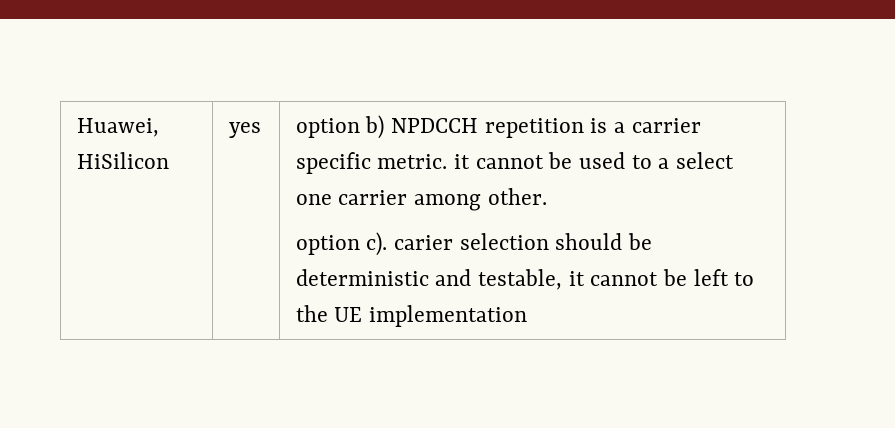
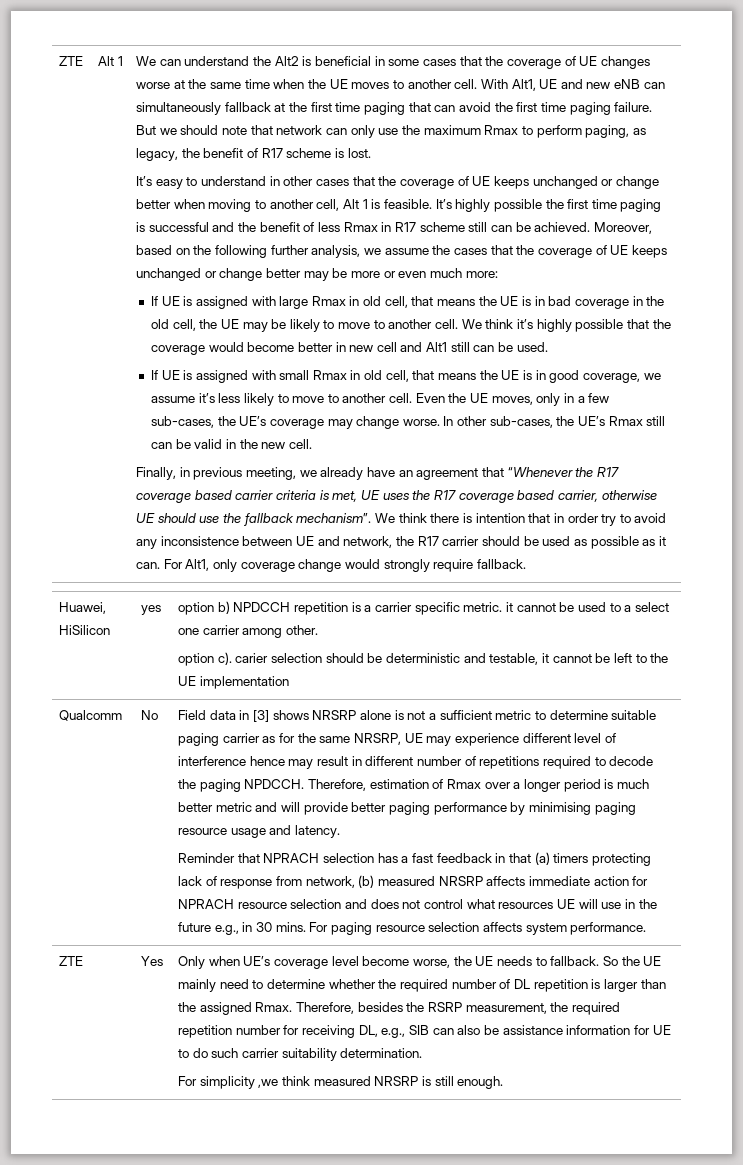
(76, 127) none -> [59,56,84,66] [98,56,123,66] [136,56,650,69] [136,79,665,91] [136,102,653,115] [136,125,646,138] [136,148,371,161] [136,176,659,189] [136,199,662,212] [136,222,652,234] [136,245,667,258] [136,268,498,281] [150,296,665,309] [150,319,671,332] [150,342,548,355] [150,370,661,383] [150,393,610,406] [150,416,666,429] [150,439,312,449] [136,467,619,480] [136,490,657,503] [136,513,667,526] [136,536,666,549] [136,559,526,572] ZTE | Alt 1 | We can understand the Alt2 is beneficial in some cases that the coverage of UE changes worse at the same time when the UE moves to another cell. With Alt1, UE and new eNB can simultaneously fallback at the first time paging that can avoid the first time paging failure. But we should note that network can only use the maximum Rmax to perform paging, as legacy, the benefit of R17 scheme is lost. // It’s easy to understand in other cases that the coverage of UE keeps unchanged or change better when moving to another cell, Alt 1 is feasible. It’s highly possible the first time paging is successful and the benefit of less Rmax in R17 scheme still can be achieved. Moreover, based on the following further analysis, we assume the cases that the coverage of UE keeps unchanged or change better may be more or even much more: // If UE is assigned with large Rmax in old cell, that means the UE is in bad coverage in the old cell, the UE may be likely to move to another cell. We think it’s highly possible that the coverage would become better in new cell and Alt1 still can be used. // If UE is assigned with small Rmax in old cell, that means the UE is in good coverage, we assume it’s less likely to move to another cell. Even the UE moves, only in a few sub-cases, the UE’s coverage may change worse. In other sub-cases, the UE’s Rmax still can be valid in the new cell. // Finally, in previous meeting, we already have an agreement that “Whenever the R17 coverage based carrier criteria is met, UE uses the R17 coverage based carrier, otherwise UE should use the fallback mechanism”. We think there is intention that in order try to avoid any inconsistence between UE and network, the R17 carrier should be used as possible as it can. For Alt1, only coverage change would strongly require fallback. //
(528, 316) none -> [59,710,123,721] [141,710,159,720] [178,710,657,722] [178,733,616,746] [178,756,654,769] [178,779,649,792] [178,802,636,815] [178,825,341,838] [178,852,651,866] [178,875,649,889] [178,899,657,909] [178,922,647,935] [59,956,84,966] [141,956,164,966] [178,956,662,969] [178,979,666,992] [178,1002,620,1015] [178,1025,671,1038] [178,1048,423,1061] [178,1076,504,1089] // Qualcomm | No | Field data in [3] shows NRSRP alone is not a sufficient metric to determine suitable paging carrier as for the same NRSRP, UE may experience different level of interference hence may result in different number of repetitions required to decode the paging NPDCCH. Therefore, estimation of Rmax over a longer period is much better metric and will provide better paging performance by minimising paging resource usage and latency. // Reminder that NPRACH selection has a fast feedback in that (a) timers protecting lack of response from network, (b) measured NRSRP affects immediate action for NPRACH resource selection and does not control what resources UE will use in the future e.g., in 30 mins. For paging resource selection affects system performance. // ZTE | Yes | Only when UE’s coverage level become worse, the UE needs to fallback. So the UE mainly need to determine whether the required number of DL repetition is larger than the assigned Rmax. Therefore, besides the RSRP measurement, the required repetition number for receiving DL, e.g., SIB can also be assistance information for UE to do such carrier suitability determination. // For simplicity ,we think measured NRSRP is still enough.

